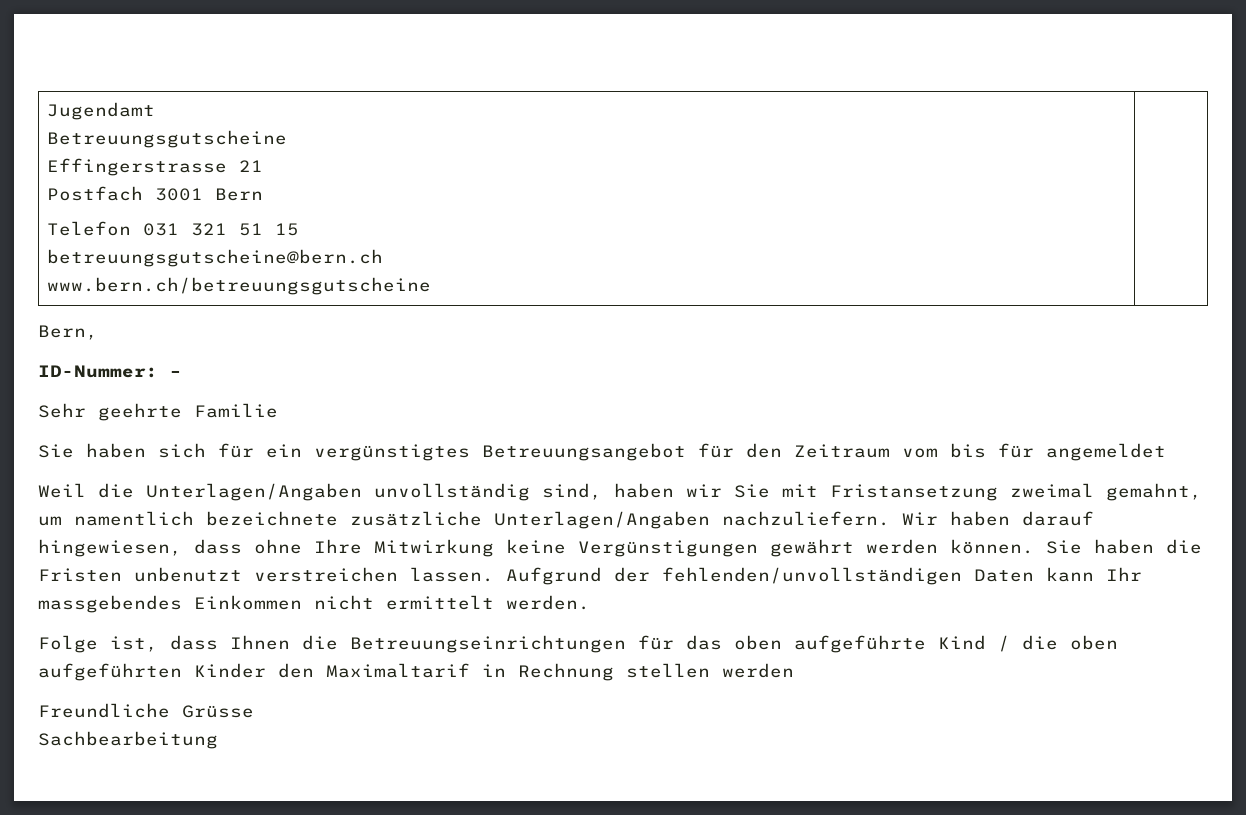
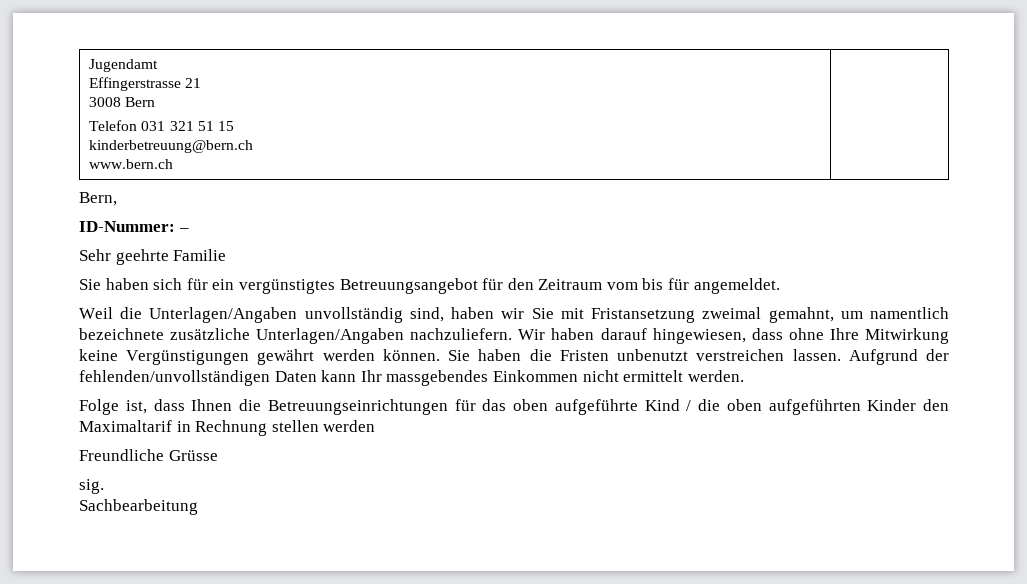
[47,130,288,148] // Betreuungsgutscheine -> (159, 65) none
[47,186,204,201] Postfach 3001 -> [89,97,122,107] 3008
[47,249,384,267] [47,277,432,295] betreuungsgutscheine@bern.ch // www.bern.ch/betreuungsgutscheine -> [89,140,254,153] [89,159,174,169] kinderbetreuung@bern.ch // www.bern.ch
[1046,443,1166,461] angemeldet -> [693,278,780,294] angemeldet.
(254, 711) none -> [79,479,104,494] // sig.

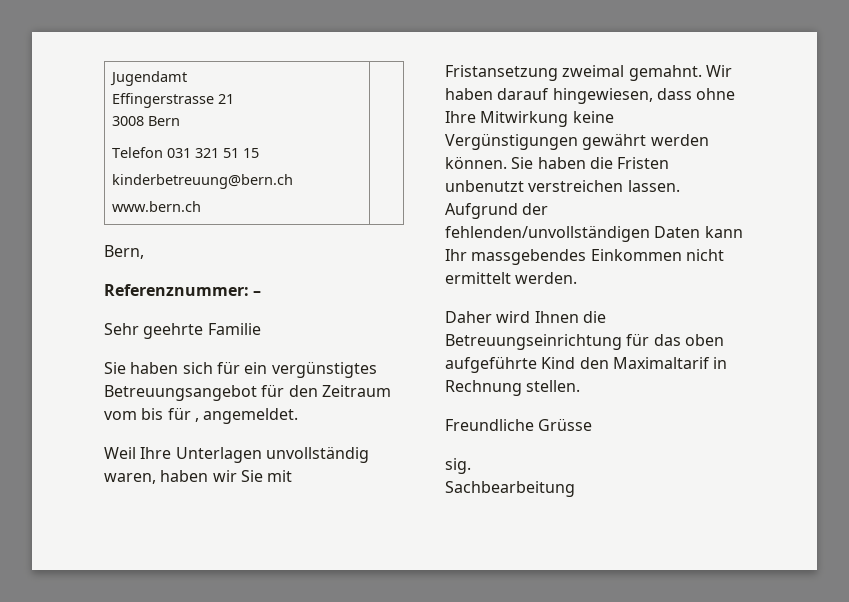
[79,221,175,232] ID-Nummer: -> [104,284,249,296] Referenznummer:
(690, 284) none -> [194,418,199,422] ,
[120,307,444,323] die Unterlagen/Angaben unvollständig sind, -> [140,446,369,463] [104,473,156,484] Ihre Unterlagen unvollständig waren,
[768,307,949,323] [79,328,513,344] gemahnt, um namentlich bezeichnete zusätzliche Unterlagen/Angaben nachzuliefern. -> [628,65,702,81] gemahnt.
[79,399,185,415] Folge ist, dass -> [445,311,531,323] Daher wird
[267,399,448,415] Betreuungseinrichtungen -> [445,334,622,350] Betreuungseinrichtung
[686,399,917,415] / die oben aufgeführten Kinder -> (576, 363) none
[271,420,376,432] stellen werden -> [526,380,581,392] stellen.

